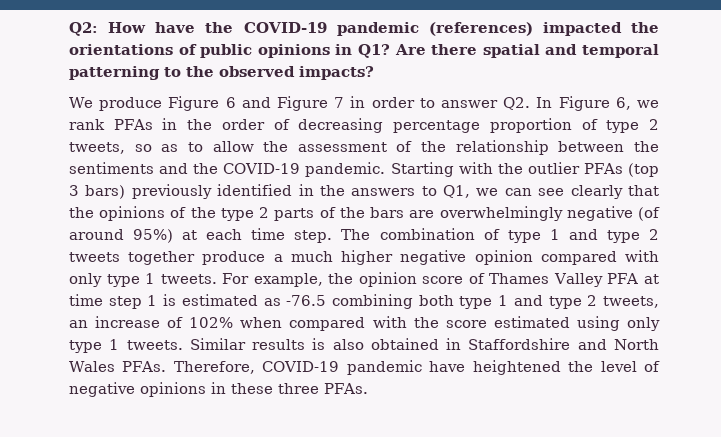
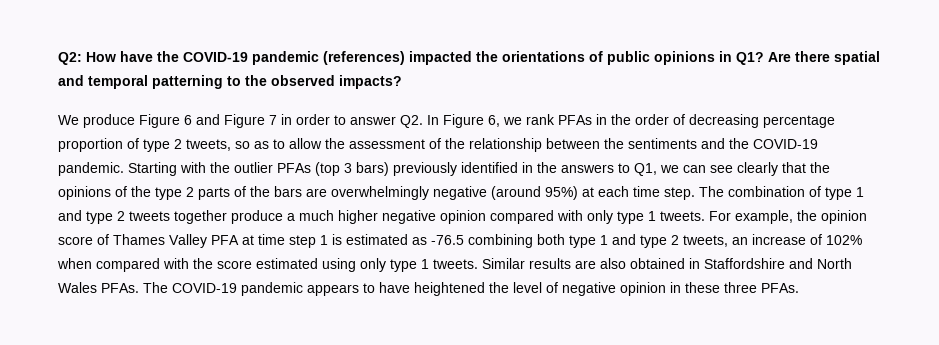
[638,207,660,221] [69,229,124,240] (of around -> [491,186,541,200] (around
[312,338,326,350] is -> [575,260,596,269] are
[173,360,422,375] Therefore, COVID-19 pandemic -> [143,282,375,296] The COVID-19 pandemic appears to
[140,382,206,397] opinions -> [620,282,666,296] opinion

